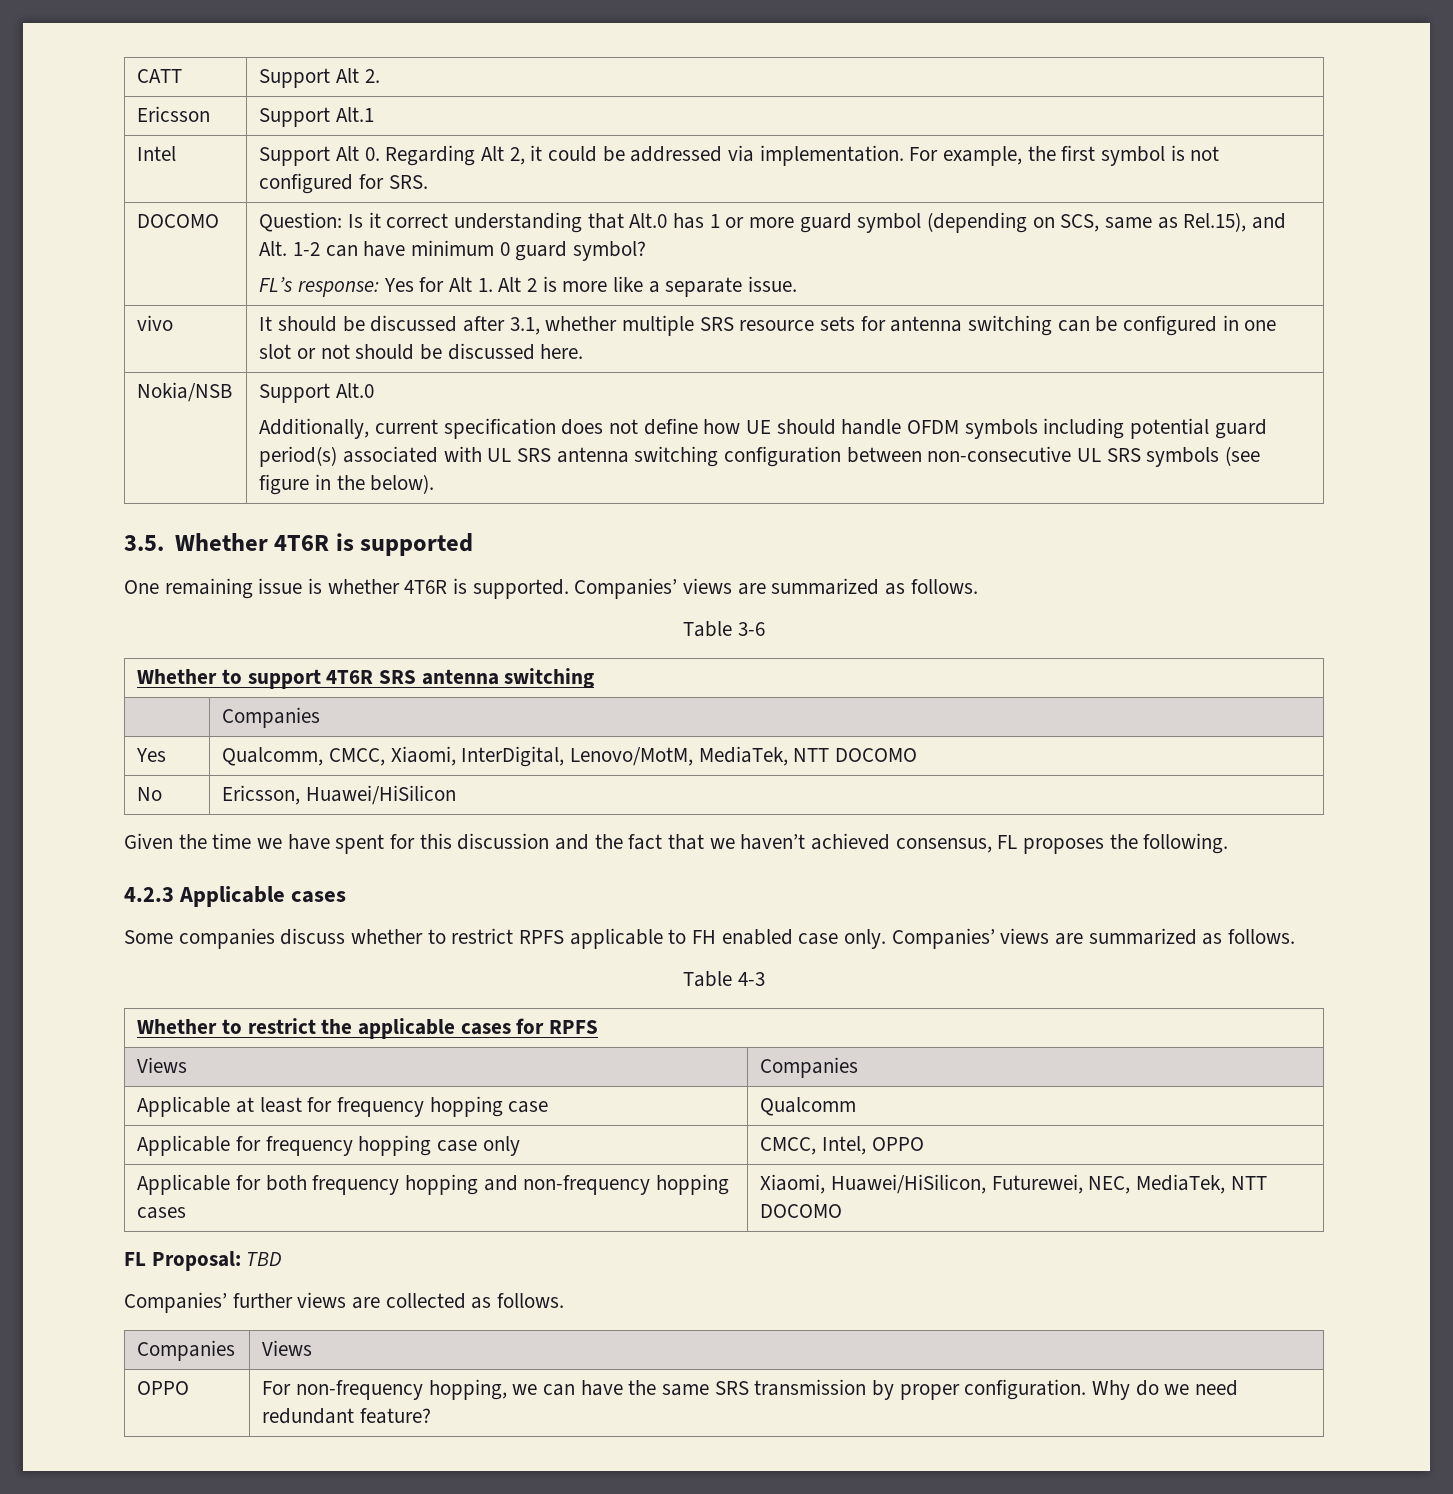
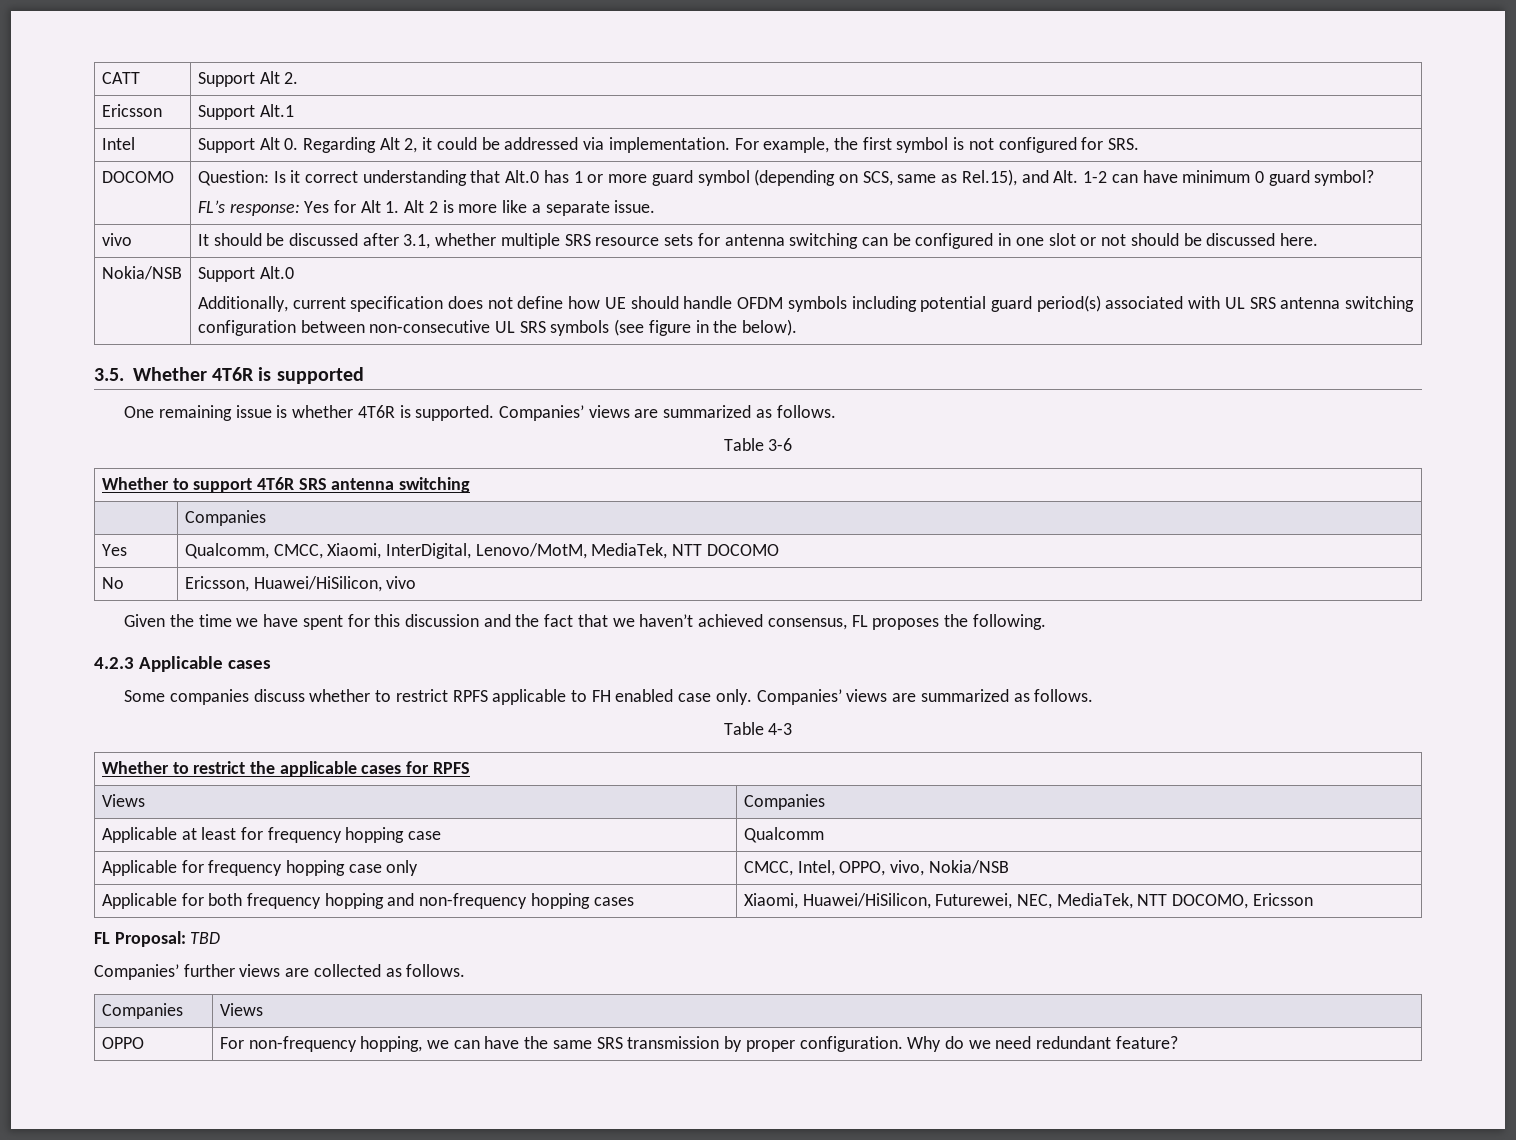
[305,785,456,805] Huawei/HiSilicon -> [253,576,417,592] Huawei/HiSilicon, vivo
[871,1137,924,1151] OPPO -> [839,860,1009,876] OPPO, vivo, Nokia/NSB
[760,1204,843,1218] DOCOMO -> [1172,893,1313,909] DOCOMO, Ericsson

